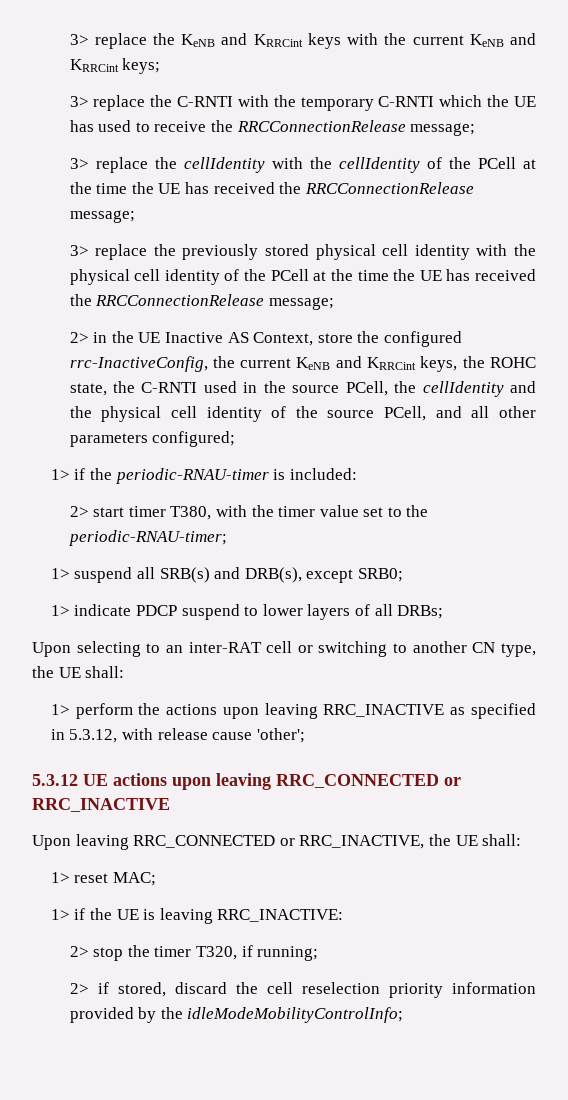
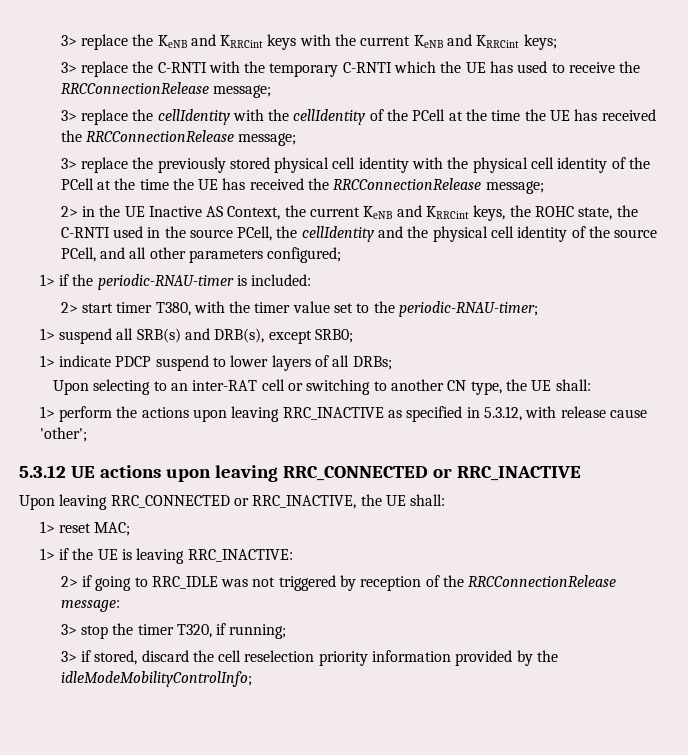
[317,331,462,347] [69,356,208,372] store the configured rrc-InactiveConfig, -> (281, 213) none
(89, 951) none -> [81,575,617,591] [60,600,120,612] [60,624,77,635] if going to RRC_IDLE was not triggered by reception of the RRCConnectionRelease message: // 3>
[69,983,89,994] 2> -> [60,651,77,662] 3>

